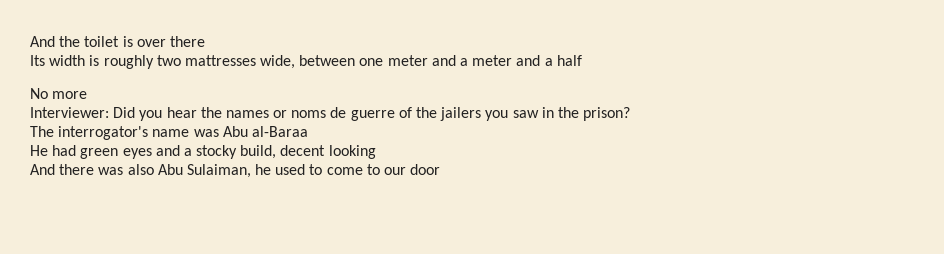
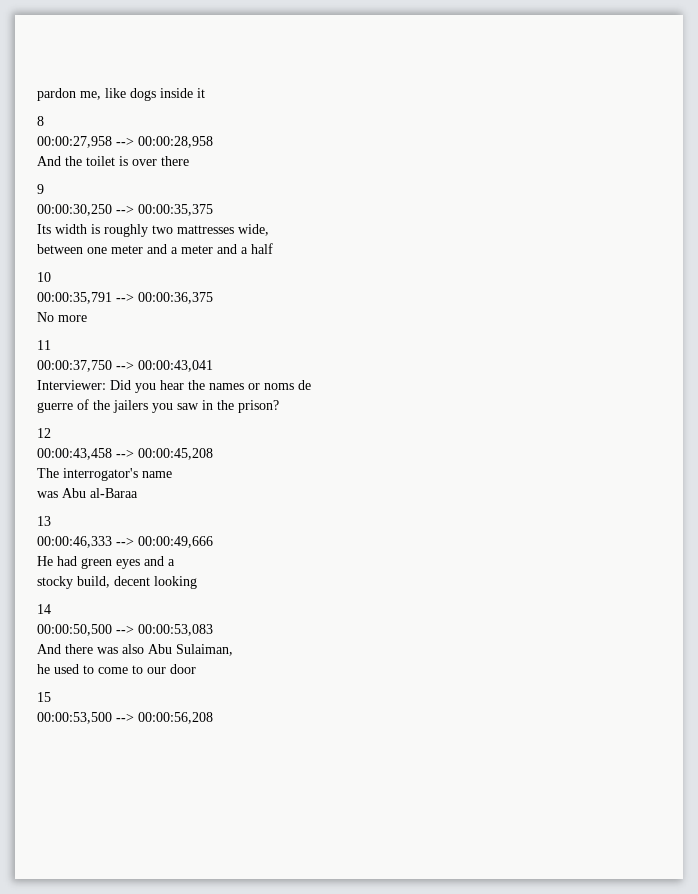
(30, 41) none -> [37,88,205,101] [37,116,44,126] [37,136,213,148] pardon me, like dogs inside it // 8 // 00:00:27,958 --> 00:00:28,958 //
(205, 41) none -> [37,184,44,194] [37,204,213,216] // 9 // 00:00:30,250 --> 00:00:35,375
(296, 62) none -> (269, 230) //
[30,88,88,99] No more -> [37,272,51,282] [37,292,213,304] [37,312,87,322] [37,340,51,350] [37,360,213,372] 10 // 00:00:35,791 --> 00:00:36,375 // No more // 11 // 00:00:37,750 --> 00:00:43,041
(347, 112) none -> (311, 385) //
(631, 114) none -> [37,428,51,438] [37,448,213,460] // 12 // 00:00:43,458 --> 00:00:45,208
(190, 133) none -> (172, 474) //
(308, 131) none -> [37,516,51,526] [37,536,213,548] // 13 // 00:00:46,333 --> 00:00:49,666
(192, 152) none -> (175, 562) //
(376, 152) none -> [37,604,51,614] [37,624,213,636] // 14 // 00:00:50,500 --> 00:00:53,083
(251, 171) none -> (233, 650) //
(441, 169) none -> [37,692,51,702] [37,712,213,724] // 15 // 00:00:53,500 --> 00:00:56,208

